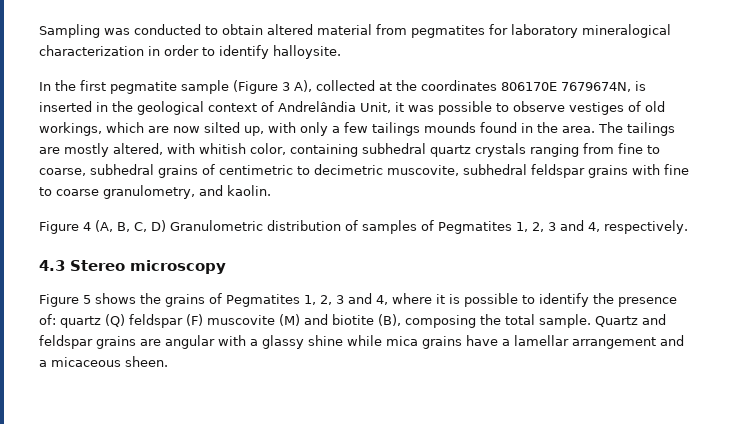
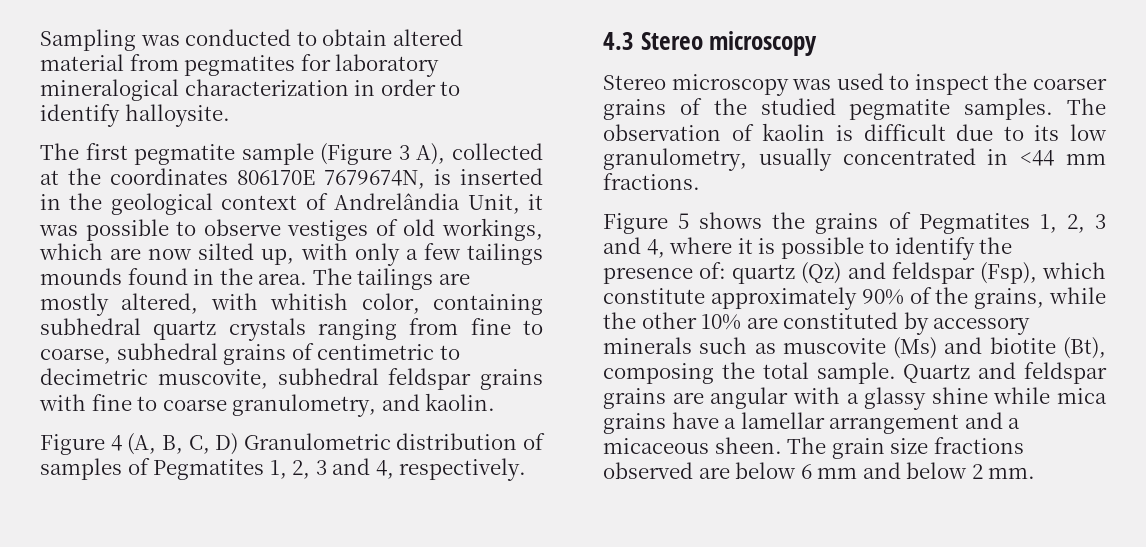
[39,80,76,91] In the -> [40,143,79,160] The
(226, 267) none -> [603,73,1107,96] [603,98,1106,120] [603,123,1107,141] [603,148,1106,171] [603,173,700,190] // Stereo microscopy was used to inspect the coarser grains of the studied pegmatite samples. The observation of kaolin is difficult due to its low granulometry, usually concentrated in <44 mm fractions.
[105,314,300,328] (Q) feldspar (F) muscovite (M) -> [801,262,1106,284] [603,287,1106,310] [603,312,1031,335] [603,337,938,359] (Qz) and feldspar (Fsp), which constitute approximately 90% of the grains, while the other 10% are constituted by accessory minerals such as muscovite (Ms)
[378,314,401,326] (B), -> [1063,337,1106,359] (Bt),
(168, 361) none -> [787,437,1024,459] [603,462,1036,479] The grain size fractions observed are below 6 mm and below 2 mm.

